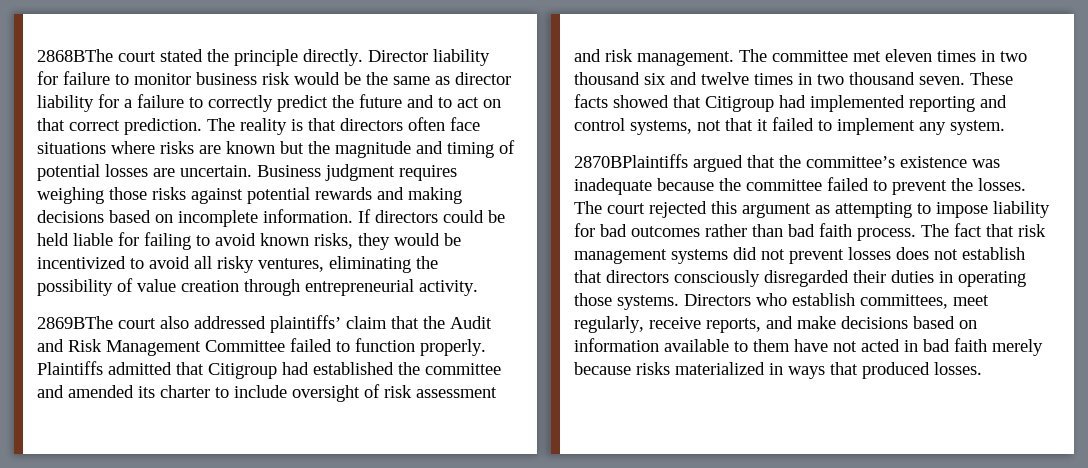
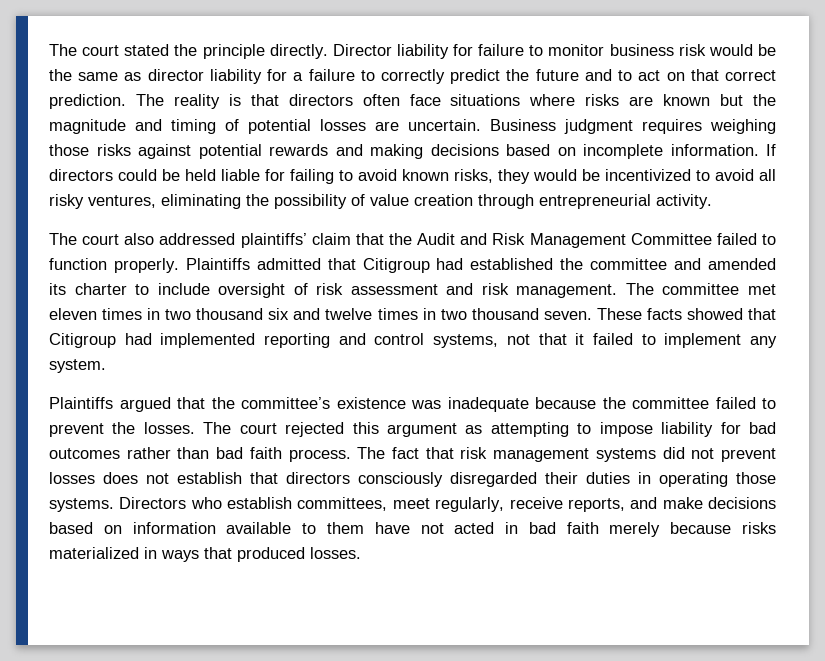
[37,49,113,62] 2868BThe -> [49,44,77,56] The
[37,316,113,329] 2869BThe -> [49,233,77,245] The
[574,154,688,168] 2870BPlaintiffs -> [49,397,113,409] Plaintiffs

